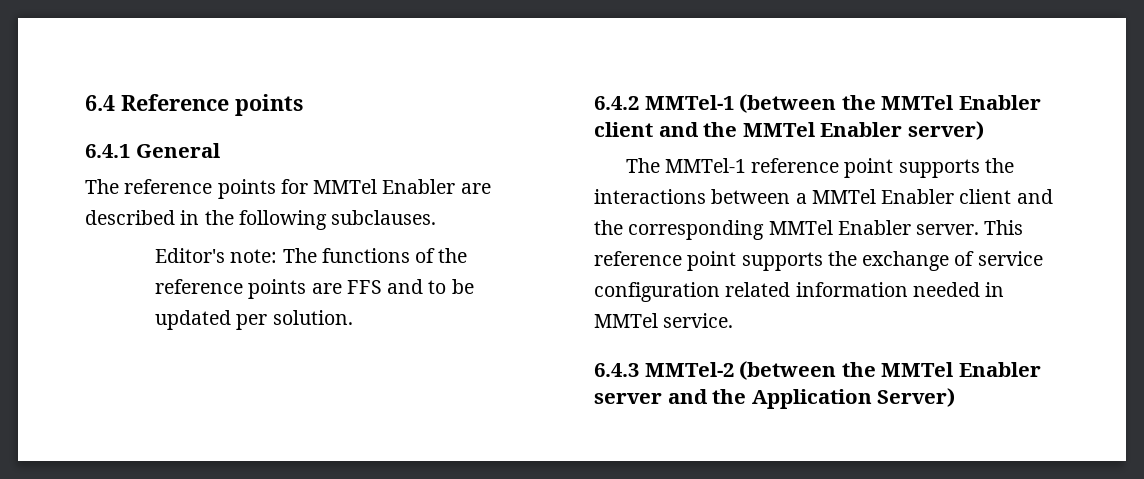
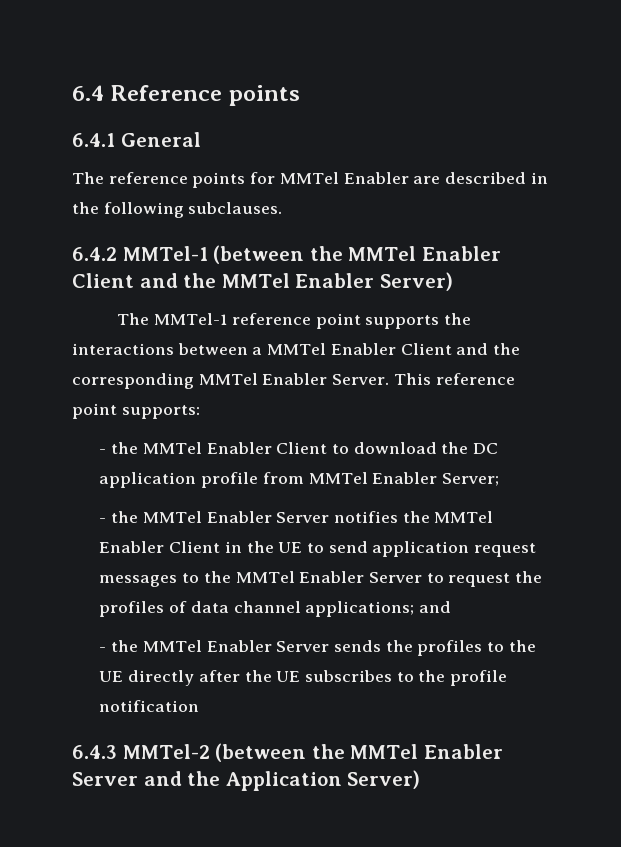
[154,248,468,263] [154,279,474,299] [154,310,353,330] // Editor's note: The functions of the reference points are FFS and to be updated per solution. -> (283, 208) none
[594,122,653,137] client -> [72,273,134,288] Client
[907,121,984,140] server) -> [379,272,453,291] Server)
[959,189,1012,204] client -> [400,343,452,355] Client
[916,224,980,235] server. -> [332,374,390,385] Server.
[741,251,1043,271] [594,282,1005,302] [594,313,734,328] supports the exchange of service configuration related information needed in MMTel service. -> [121,405,200,419] [99,442,499,454] [99,472,500,488] [99,511,494,523] [99,541,537,557] [99,571,543,587] [99,601,452,617] [99,640,536,656] [99,670,508,686] [99,700,200,712] supports: // - the MMTel Enabler Client to download the DC application profile from MMTel Enabler Server; // - the MMTel Enabler Server notifies the MMTel Enabler Client in the UE to send application request messages to the MMTel Enabler Server to request the profiles of data channel applications; and // - the MMTel Enabler Server sends the profiles to the UE directly after the UE subscribes to the profile notification
[594,393,662,404] server -> [72,772,138,786] Server

